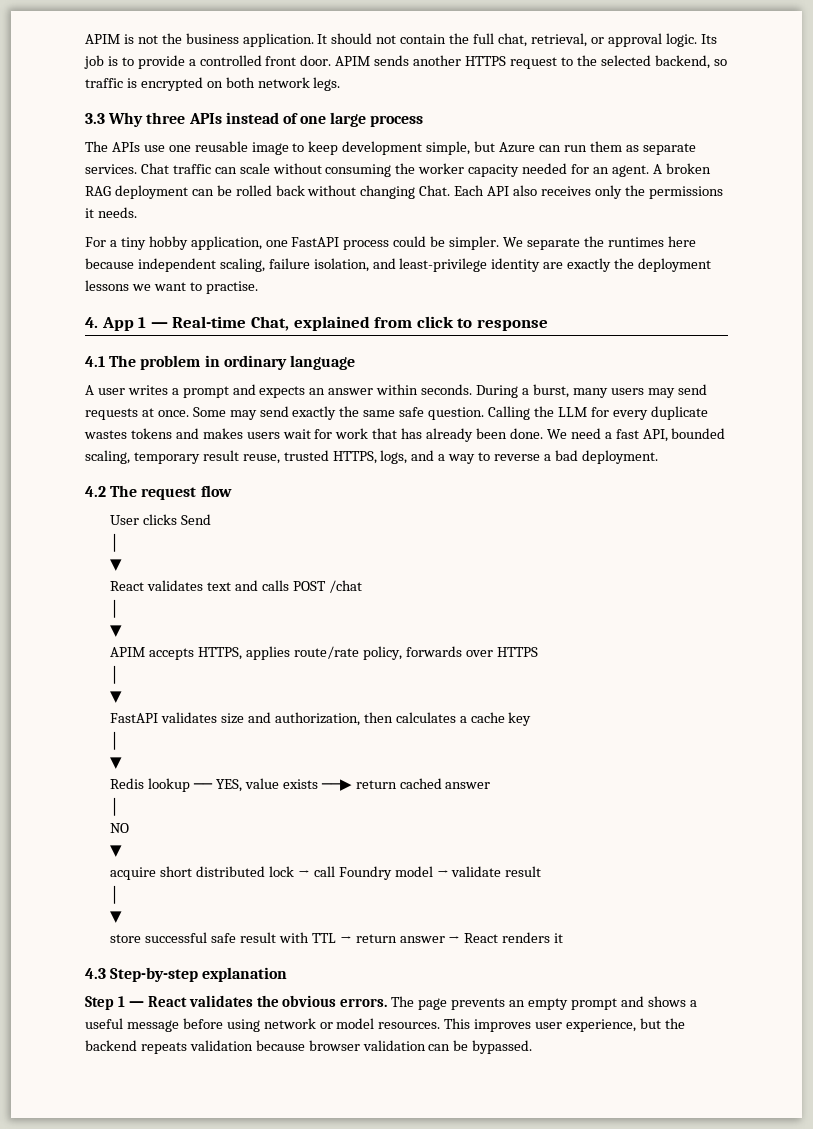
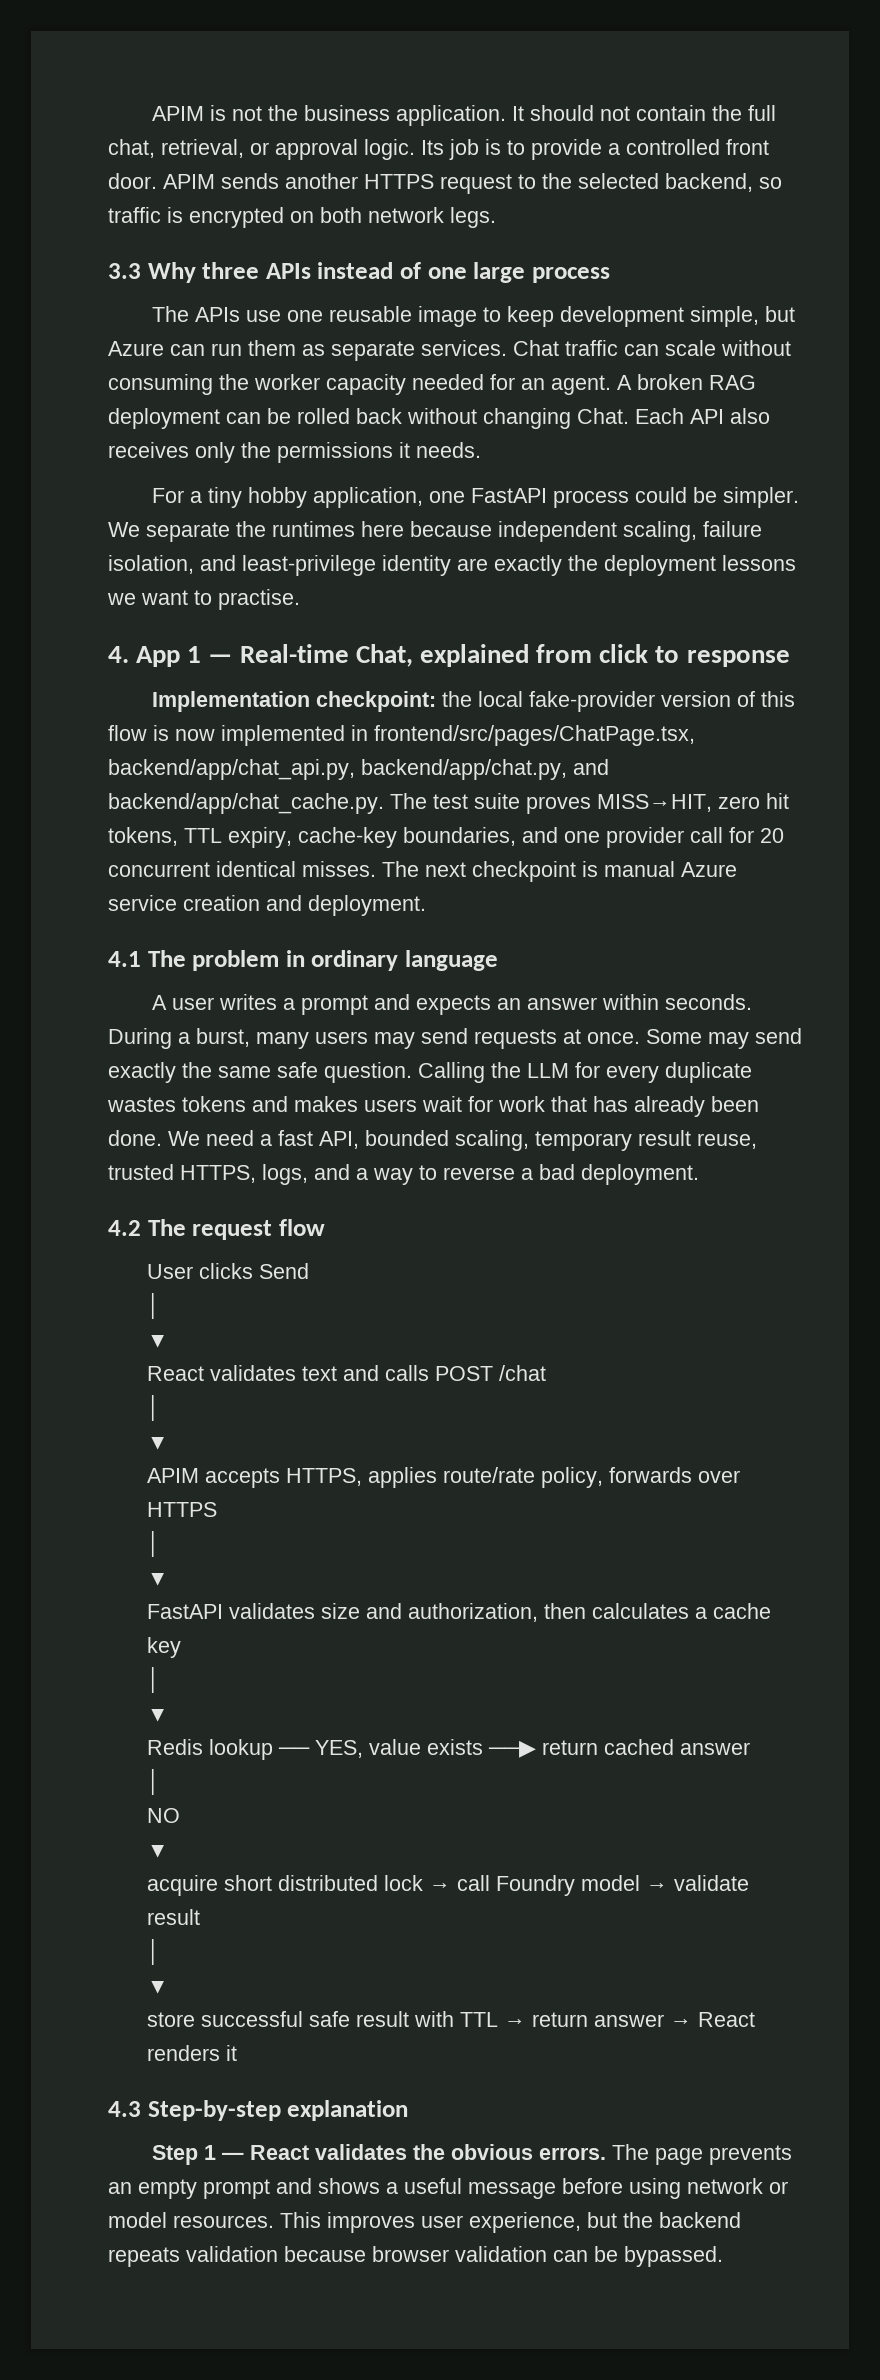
(548, 325) none -> [151,691,795,712] [108,725,695,746] [108,759,609,780] [108,793,789,814] [108,827,784,848] [108,861,737,882] [108,895,426,916] // Implementation checkpoint: the local fake-provider version of this flow is now implemented in frontend/src/pages/ChatPage.tsx, backend/app/chat_api.py, backend/app/chat.py, and backend/app/chat_cache.py. The test suite proves MISS→HIT, zero hit tokens, TTL expiry, cache-key boundaries, and one provider call for 20 concurrent identical misses. The next checkpoint is manual Azure service creation and deployment.

